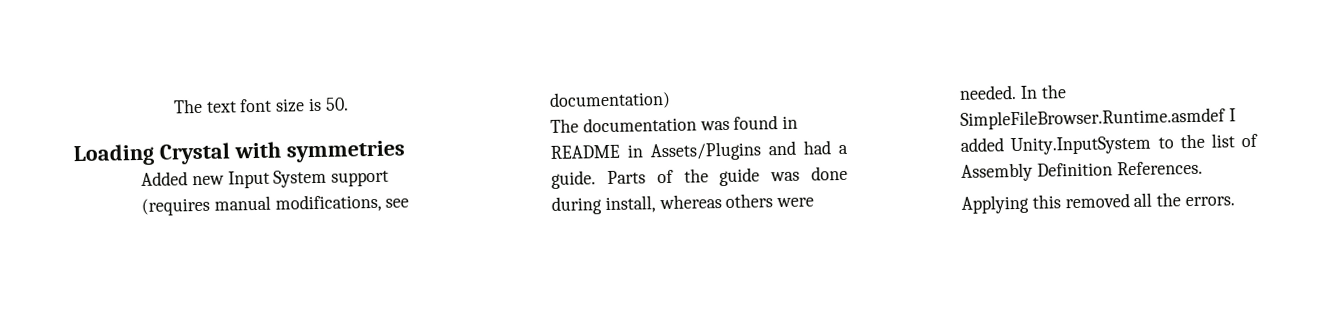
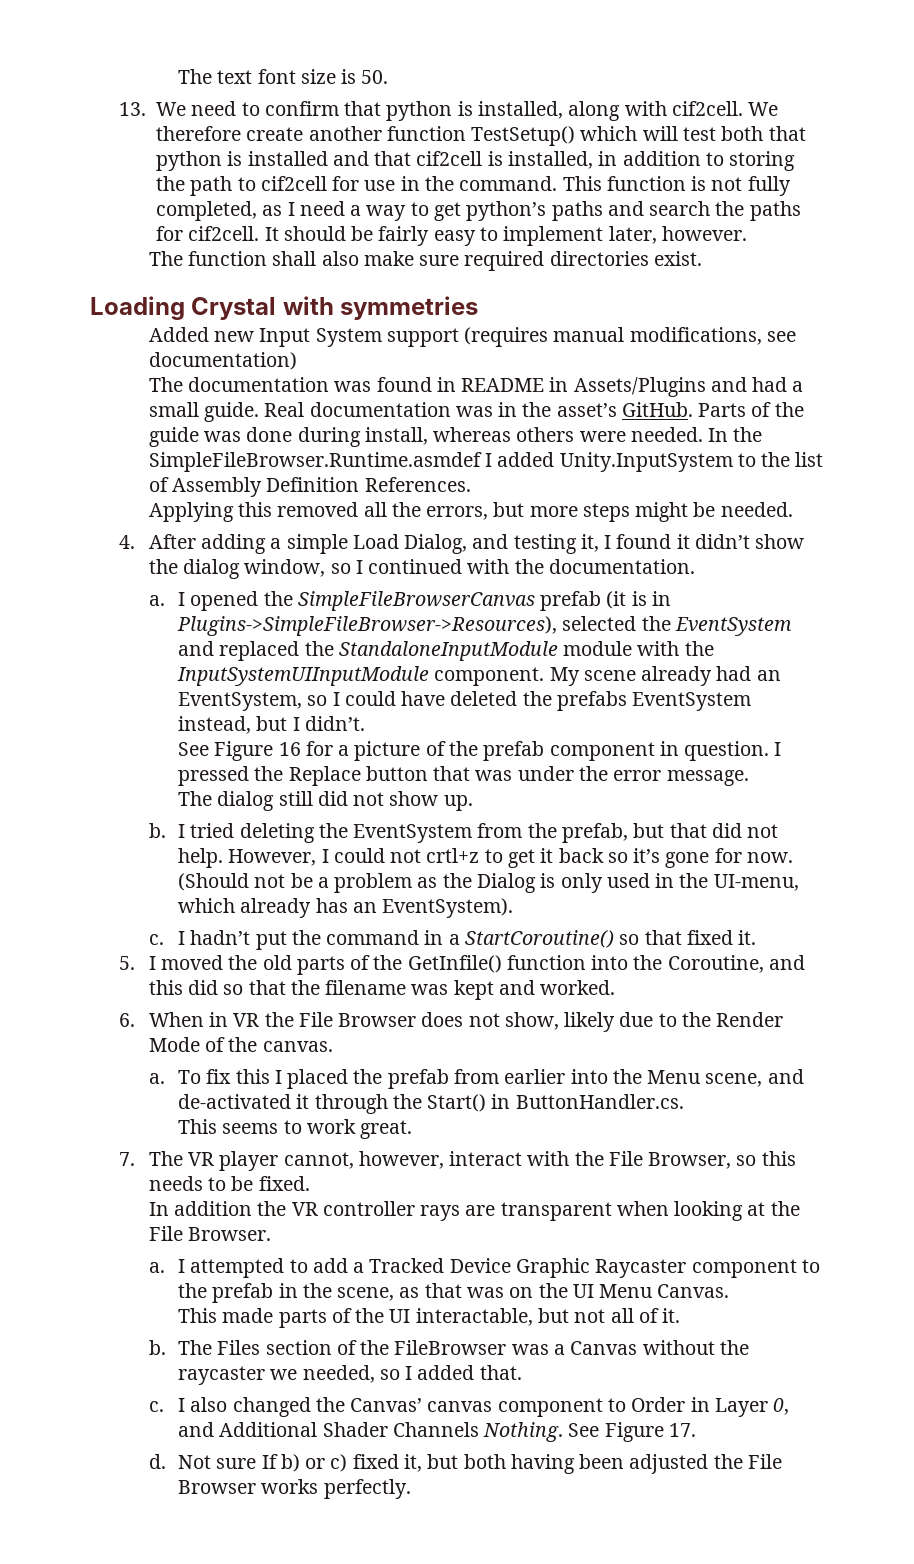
(349, 104) none -> [119,101,779,121] [156,126,806,146] [156,151,796,171] [156,176,791,196] [156,201,801,221] [156,226,747,246] [148,251,702,271] // 13. We need to confirm that python is installed, along with cif2cell. We therefore create another function TestSetup() which will test both that python is installed and that cif2cell is installed, in addition to storing the path to cif2cell for use in the command. This function is not fully completed, as I need a way to get python’s paths and search the paths for cif2cell. It should be fairly easy to implement later, however. // The function shall also make sure required directories exist.
[551,170,597,189] guide. -> [148,402,693,422] small guide. Real documentation was in the asset’s GitHub.
[1184,196,1235,207] errors. -> [426,502,793,522] [119,534,805,554] [148,559,695,579] [148,591,671,611] [177,616,792,636] [178,641,714,661] [177,666,781,686] [178,691,752,711] [178,716,365,734] [178,741,782,761] [178,766,749,786] [178,791,473,811] [148,823,779,843] [178,848,793,868] [178,873,799,893] [178,898,514,918] [148,930,757,950] [119,955,805,975] [148,980,616,1000] [119,1012,784,1032] [148,1037,333,1052] [148,1069,804,1089] [178,1094,684,1114] [178,1119,413,1139] [119,1151,796,1171] [148,1176,310,1191] [148,1201,800,1221] [148,1226,272,1241] [148,1258,820,1278] [178,1283,730,1303] [178,1308,681,1328] [148,1340,749,1355] [178,1365,522,1385] [148,1397,790,1417] [178,1422,696,1442] [148,1454,782,1474] [178,1479,411,1499] errors, but more steps might be needed. // 4. After adding a simple Load Dialog, and testing it, I found it didn’t show the dialog window, so I continued with the documentation. // a. I opened the SimpleFileBrowserCanvas prefab (it is in Plugins->SimpleFileBrowser->Resources), selected the EventSystem and replaced the StandaloneInputModule module with the InputSystemUIInputModule component. My scene already had an EventSystem, so I could have deleted the prefabs EventSystem instead, but I didn’t. // See Figure 16 for a picture of the prefab component in question. I pressed the Replace button that was under the error message. // The dialog still did not show up. // b. I tried deleting the EventSystem from the prefab, but that did not help. However, I could not crtl+z to get it back so it’s gone for now. (Should not be a problem as the Dialog is only used in the UI-menu, which already has an EventSystem). // c. I hadn’t put the command in a StartCoroutine() so that fixed it. // 5. I moved the old parts of the GetInfile() function into the Coroutine, and this did so that the filename was kept and worked. // 6. When in VR the File Browser does not show, likely due to the Render Mode of the canvas. // a. To fix this I placed the prefab from earlier into the Menu scene, and de-activated it through the Start() in ButtonHandler.cs. // This seems to work great. // 7. The VR player cannot, however, interact with the File Browser, so this needs to be fixed. // In addition the VR controller rays are transparent when looking at the File Browser. // a. I attempted to add a Tracked Device Graphic Raycaster component to the prefab in the scene, as that was on the UI Menu Canvas. // This made parts of the UI interactable, but not all of it. // b. The Files section of the FileBrowser was a Canvas without the raycaster we needed, so I added that. // c. I also changed the Canvas’ canvas component to Order in Layer 0, and Additional Shader Channels Nothing. See Figure 17. // d. Not sure If b) or c) fixed it, but both having been adjusted the File Browser works perfectly.

